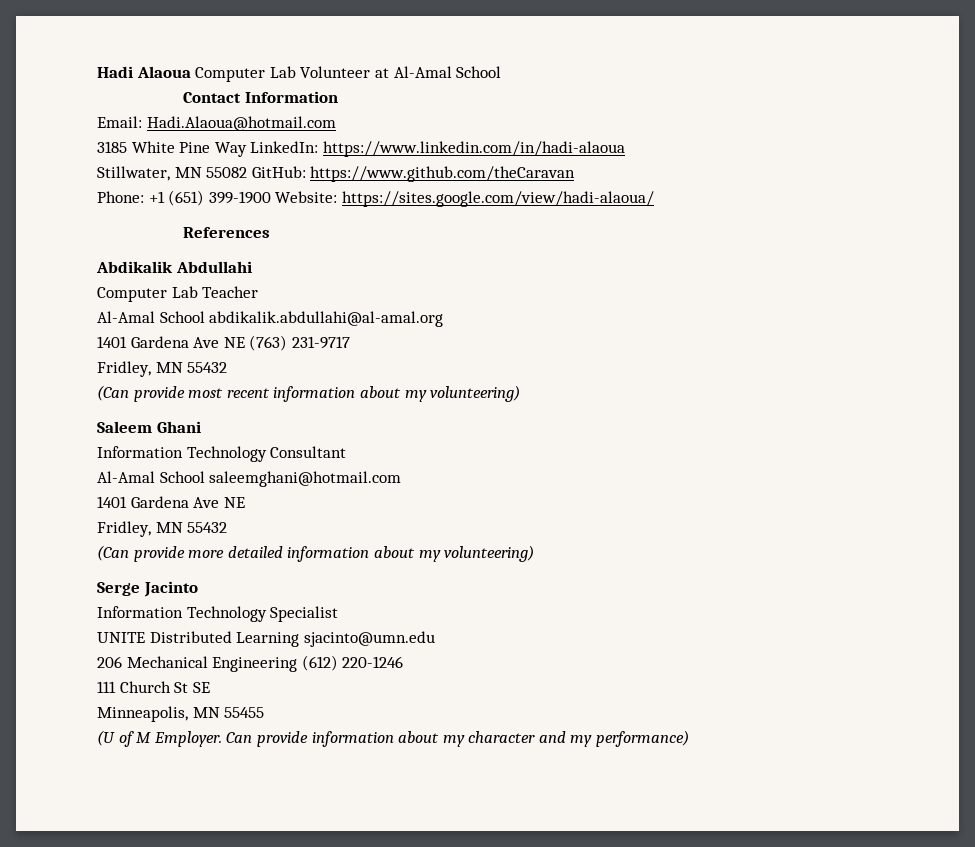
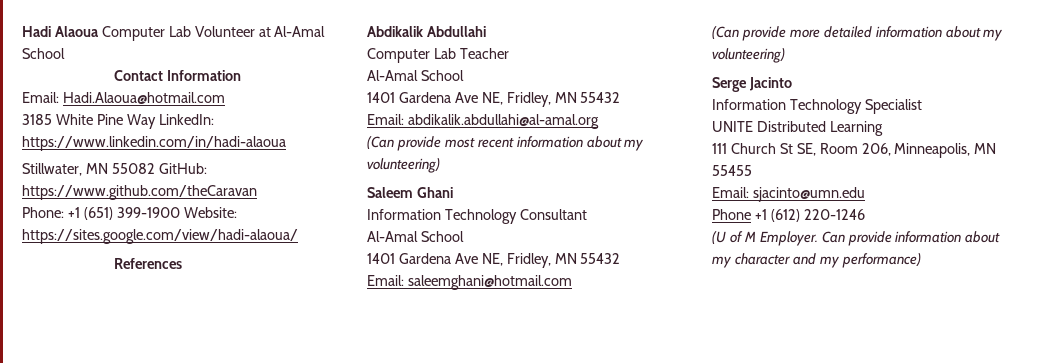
[209,311,444,327] [97,335,350,351] [97,361,228,377] abdikalik.abdullahi@al-amal.org // 1401 Gardena Ave NE (763) 231-9717 // Fridley, MN 55432 -> [367,92,621,107] [367,114,599,129] // 1401 Gardena Ave NE, Fridley, MN 55432 // Email: abdikalik.abdullahi@al-amal.org
[209,471,402,487] [97,496,245,508] [97,521,228,537] saleemghani@hotmail.com // 1401 Gardena Ave NE // Fridley, MN 55432 -> [367,253,621,268] [367,275,572,290] // 1401 Gardena Ave NE, Fridley, MN 55432 // Email: saleemghani@hotmail.com
[303,631,435,647] [97,655,404,672] sjacinto@umn.edu // 206 Mechanical Engineering (612) 220-1246 -> (883, 128) none
[192,682,210,693] SE // -> [796,143,891,156] SE, Room 206,
(265, 712) none -> [712,187,865,202] [712,209,865,222] // Email: sjacinto@umn.edu // Phone +1 (612) 220-1246

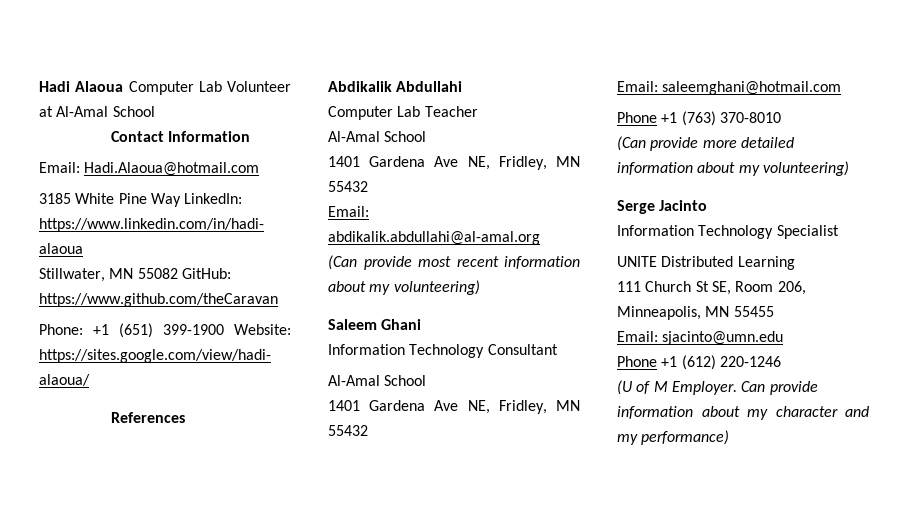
(572, 282) none -> [617,111,781,126] // Phone +1 (763) 370-8010

